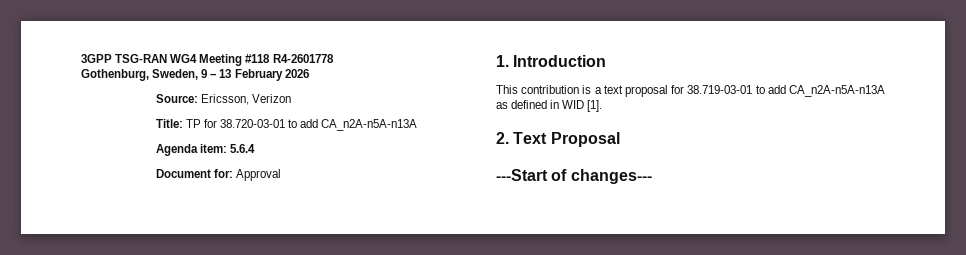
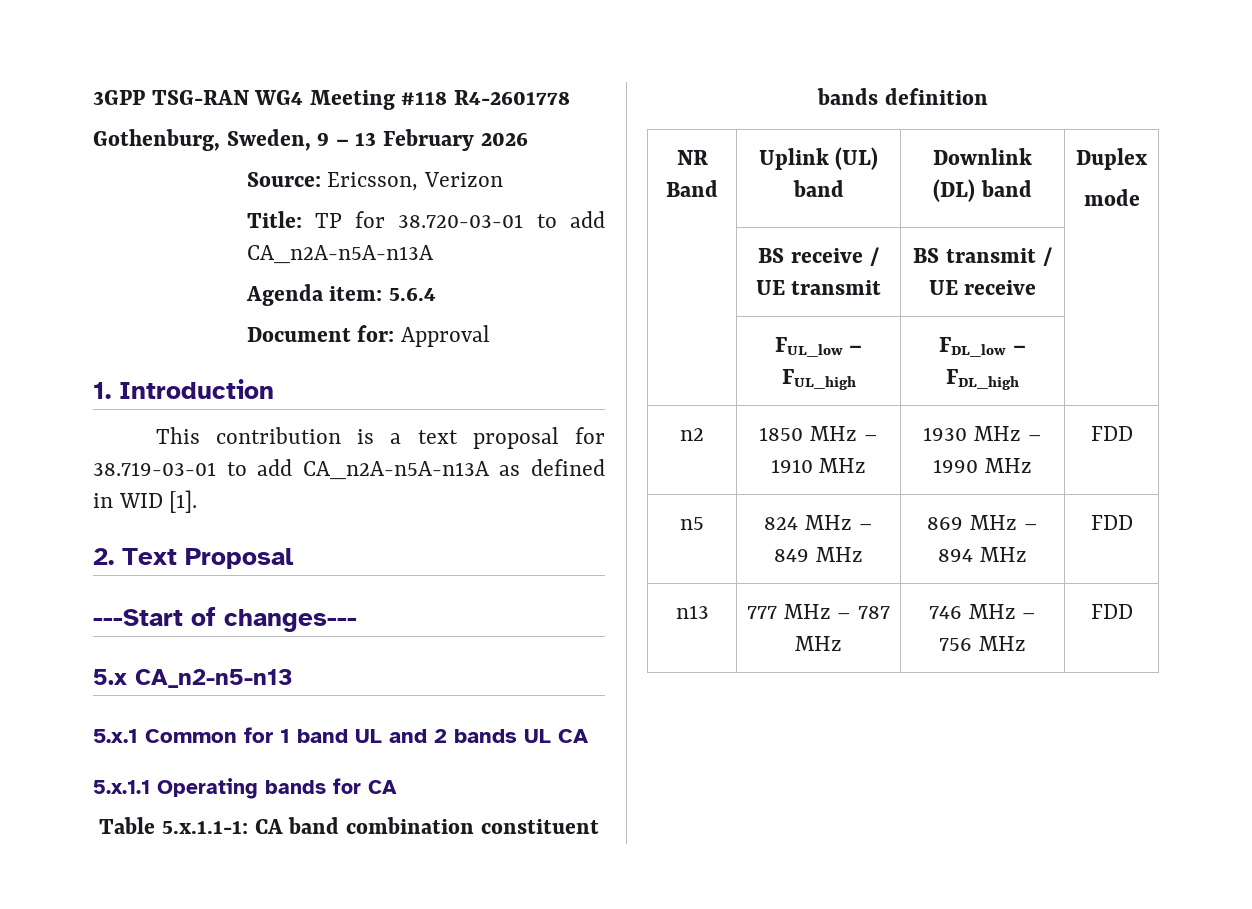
(652, 176) none -> [93,669,293,688] [93,727,589,743] [93,778,397,799] [99,817,599,834] [817,88,988,105] [676,150,708,165] [666,180,718,197] [758,147,879,170] [792,180,844,197] [933,148,1032,165] [933,179,1032,202] [1076,148,1147,170] [1083,189,1140,206] [758,247,879,266] [755,280,882,295] [913,247,1052,266] [928,280,1037,295] [774,337,863,357] [781,369,856,390] [939,337,1026,357] [946,369,1019,390] [680,428,704,441] [759,426,878,441] [770,458,867,473] [923,426,1042,441] [933,458,1032,473] [1090,426,1133,441] [680,517,704,530] [764,515,873,530] [774,547,863,562] [927,515,1038,530] [938,547,1027,562] [1090,515,1133,530] [675,605,709,619] [747,604,890,619] [795,636,842,651] [928,604,1037,619] [939,636,1026,651] [1090,604,1133,619] // 5.x CA_n2-n5-n13 // 5.x.1 Common for 1 band UL and 2 bands UL CA // 5.x.1.1 Operating bands for CA // Table 5.x.1.1-1: CA band combination constituent bands definition // NR Band | Uplink (UL) band | Downlink (DL) band | Duplex // mode // | BS receive / UE transmit | BS transmit / UE receive | // | FUL_low – FUL_high | FDL_low – FDL_high | // n2 | 1850 MHz – 1910 MHz | 1930 MHz – 1990 MHz | FDD // n5 | 824 MHz – 849 MHz | 869 MHz – 894 MHz | FDD // n13 | 777 MHz – 787 MHz | 746 MHz – 756 MHz | FDD

